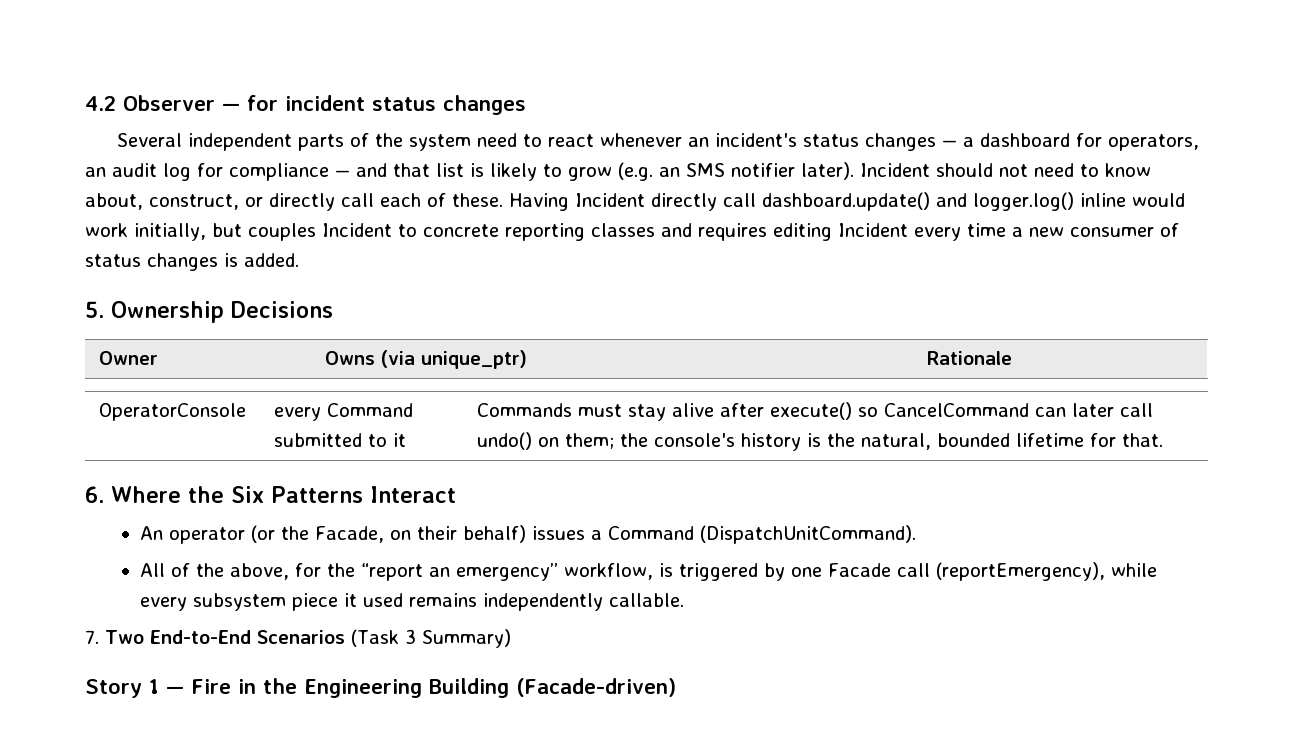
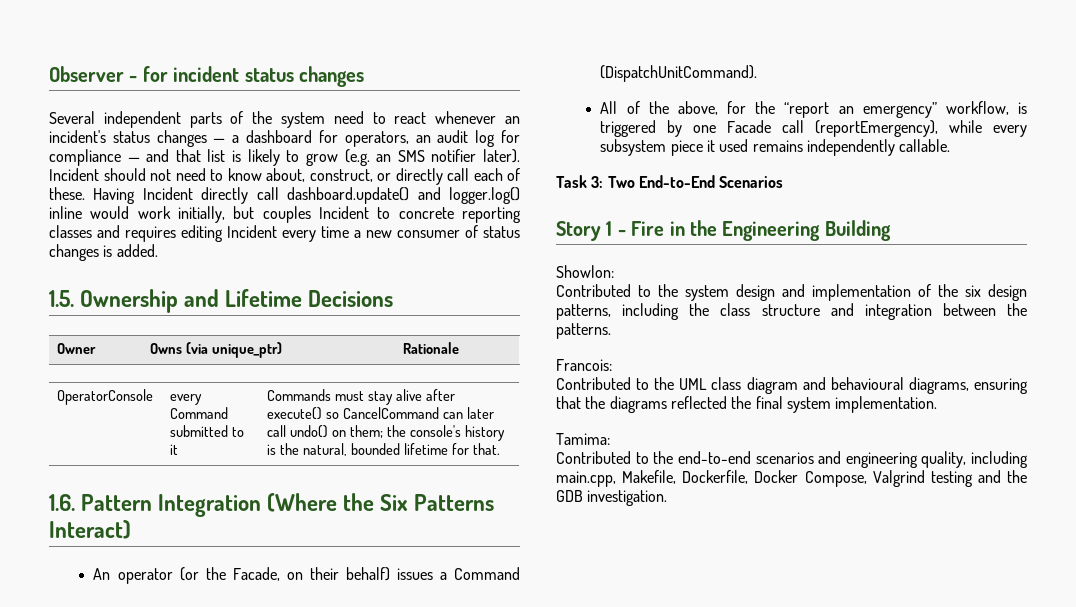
[85,95,240,111] 4.2 Observer — -> [49,66,138,82] Observer -
[85,301,224,323] 5. Ownership -> [49,289,303,313] 1.5. Ownership and Lifetime
[85,486,181,503] 6. Where -> [49,493,338,517] 1.6. Pattern Integration (Where
[370,486,456,503] Interact -> [49,520,131,539] Interact)
[85,630,99,644] 7. -> [556,175,604,188] Task 3:
[350,629,511,648] (Task 3 Summary) -> (784, 182) none
[166,686,184,694] — -> [617,230,626,236] -
[516,678,676,697] (Facade-driven) -> [556,265,614,278] [556,284,1027,301] [556,303,1027,320] [556,323,611,339] [556,359,612,371] [556,377,1028,394] [556,396,938,413] [556,433,610,445] [556,451,1028,468] [556,470,1027,487] [556,490,668,506] // Showlon: // Contributed to the system design and implementation of the six design patterns, including the class structure and integration between the patterns. // Francois: // Contributed to the UML class diagram and behavioural diagrams, ensuring that the diagrams reflected the final system implementation. // Tamima: // Contributed to the end-to-end scenarios and engineering quality, including main.cpp, Makefile, Dockerfile, Docker Compose, Valgrind testing and the GDB investigation.

